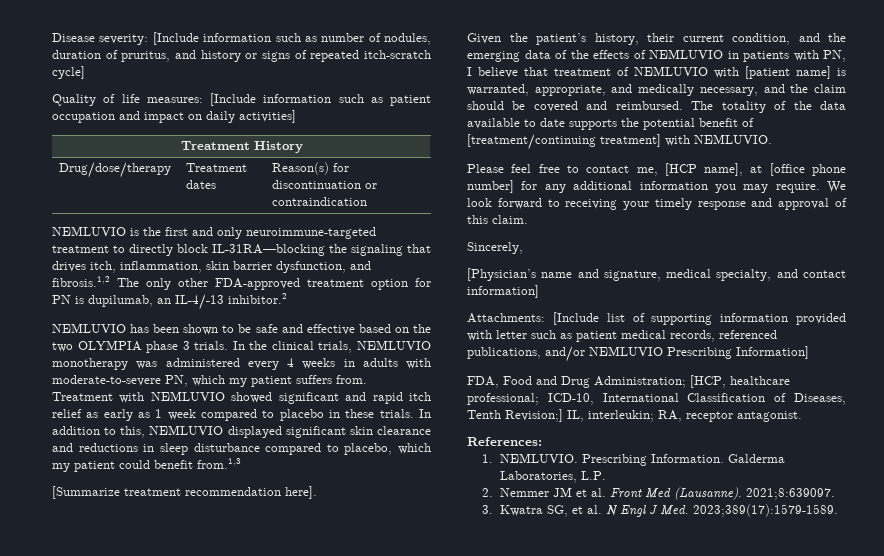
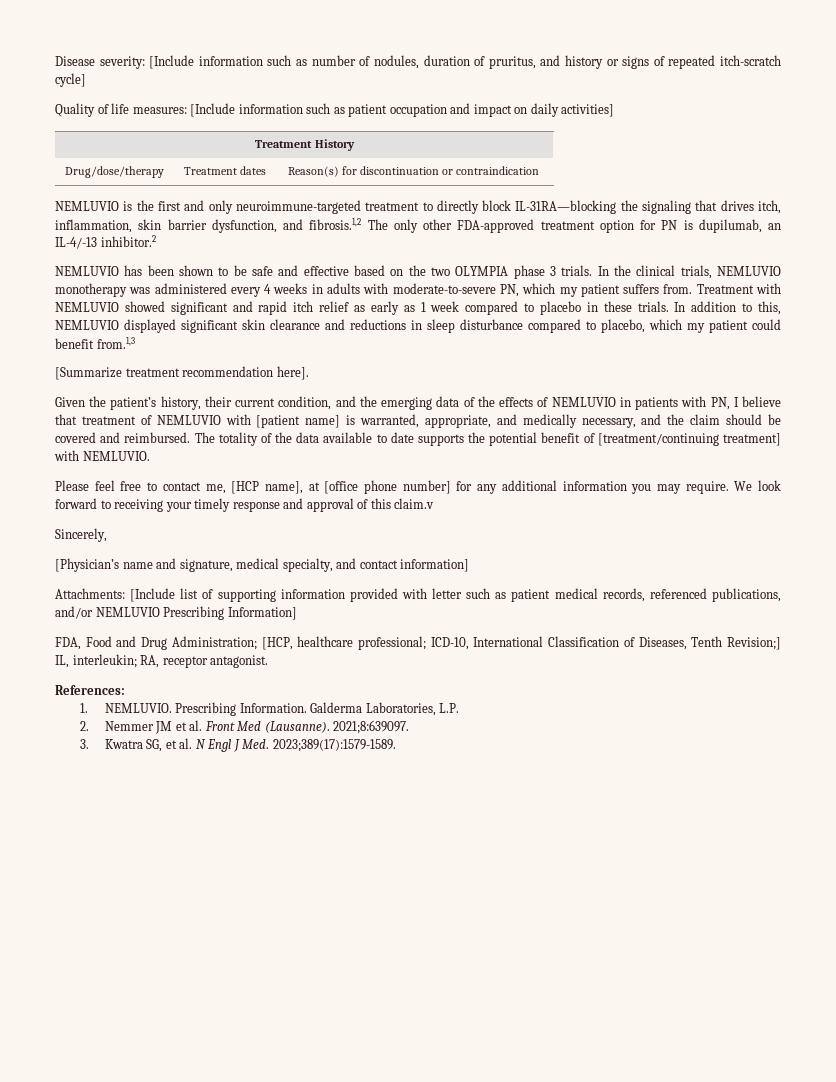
[492,215,528,224] claim. -> [394,498,435,509] claim.v

